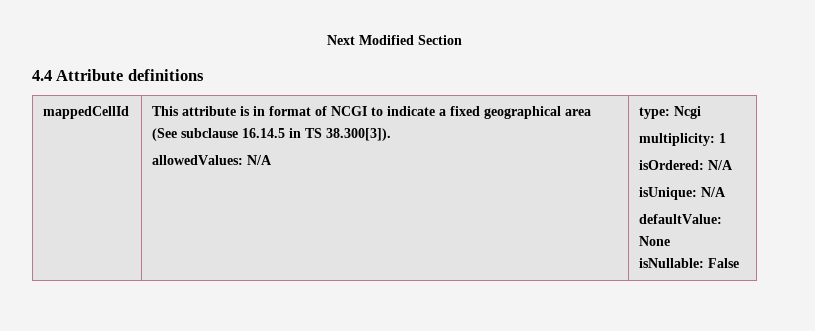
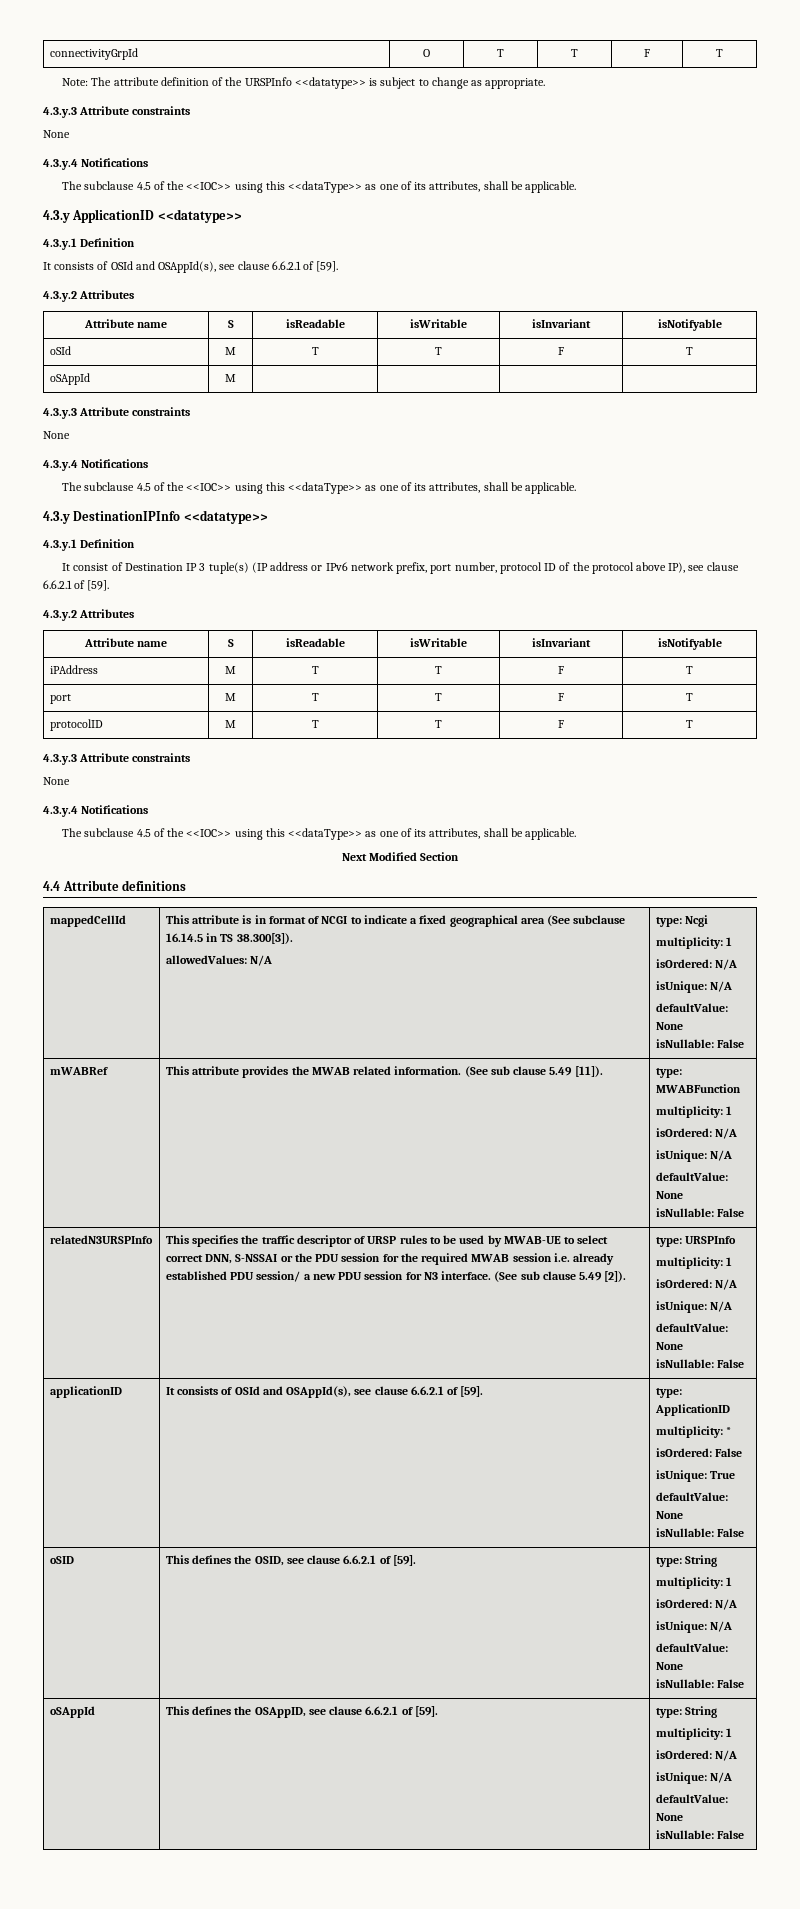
(327, 40) none -> [49,48,138,60] [423,49,430,57] [497,49,504,57] [571,49,578,57] [644,49,650,57] [716,49,723,57] [62,77,546,89] [43,106,191,118] [43,130,70,138] [43,158,149,170] [62,181,577,193] [43,209,242,223] [43,238,136,250] [43,261,339,273] [43,290,135,302] [83,319,168,328] [227,320,234,328] [285,319,345,328] [410,319,467,328] [532,319,591,328] [657,319,722,331] [49,346,71,355] [225,347,236,355] [311,347,319,355] [435,347,442,355] [558,347,564,355] [686,347,693,355] [49,373,90,385] [225,374,236,382] [43,407,191,419] [43,431,70,439] [43,459,149,471] [62,482,577,494] [43,510,268,524] [43,539,136,551] [62,562,739,574] [43,580,110,591] [43,609,135,621] [83,638,168,647] [227,639,234,647] [285,638,345,647] [410,638,467,647] [532,638,591,647] [657,638,722,650] [49,665,98,674] [225,666,236,674] [311,666,319,674] [435,666,442,674] [558,666,564,674] [686,666,693,674] [49,694,71,704] [225,693,236,701] [311,693,319,701] [435,693,442,701] [558,693,564,701] [686,693,693,701] [49,719,103,731] [225,720,236,728] [311,720,319,728] [435,720,442,728] [558,720,564,728] [686,720,693,728] [43,753,191,765] [43,777,70,785] [43,805,149,817] [62,828,577,840] connectivityGrpId | O | T | T | F | T // Note: The attribute definition of the URSPInfo <<datatype>> is subject to change as appropriate. // 4.3.y.3 Attribute constraints // None // 4.3.y.4 Notifications // The subclause 4.5 of the <<IOC>> using this <<dataType>> as one of its attributes, shall be applicable. // 4.3.y ApplicationID <<datatype>> // 4.3.y.1 Definition // It consists of OSId and OSAppId(s), see clause 6.6.2.1 of [59]. // 4.3.y.2 Attributes // Attribute name | S | isReadable | isWritable | isInvariant | isNotifyable // oSId | M | T | T | F | T // oSAppId | M | | | | // 4.3.y.3 Attribute constraints // None // 4.3.y.4 Notifications // The subclause 4.5 of the <<IOC>> using this <<dataType>> as one of its attributes, shall be applicable. // 4.3.y DestinationIPInfo <<datatype>> // 4.3.y.1 Definition // It consist of Destination IP 3 tuple(s) (IP address or IPv6 network prefix, port number, protocol ID of the protocol above IP), see clause 6.6.2.1 of [59]. // 4.3.y.2 Attributes // Attribute name | S | isReadable | isWritable | isInvariant | isNotifyable // iPAddress | M | T | T | F | T // port | M | T | T | F | T // protocolID | M | T | T | F | T // 4.3.y.3 Attribute constraints // None // 4.3.y.4 Notifications // The subclause 4.5 of the <<IOC>> using this <<dataType>> as one of its attributes, shall be applicable. //
(740, 263) none -> [49,1067,108,1075] [165,1066,603,1078] [655,1068,682,1078] [655,1084,741,1093] [655,1106,733,1118] [655,1128,738,1139] [655,1150,733,1162] [655,1172,728,1181] [655,1191,683,1199] [655,1208,745,1217] [49,1235,153,1244] [165,1235,609,1247] [165,1253,615,1265] [165,1271,627,1282] [655,1236,737,1247] [655,1257,733,1269] [655,1279,738,1290] [655,1301,733,1313] [655,1323,728,1332] [655,1342,683,1350] [655,1359,745,1368] [49,1386,122,1398] [165,1386,484,1398] [655,1388,682,1398] [654,1404,730,1416] [655,1426,732,1438] [655,1448,743,1457] [655,1470,736,1482] [655,1492,728,1501] [655,1511,683,1519] [655,1528,745,1537] [49,1556,74,1564] [165,1555,416,1566] [655,1555,718,1567] [655,1577,733,1589] [655,1599,738,1610] [655,1621,733,1633] [655,1643,728,1652] [655,1662,683,1670] [655,1679,745,1688] [49,1706,95,1718] [165,1706,438,1718] [655,1706,718,1718] [655,1728,733,1740] [655,1750,738,1761] [655,1772,733,1784] [655,1794,728,1803] [655,1813,683,1821] [655,1830,745,1839] // mWABRef | This attribute provides the MWAB related information. (See sub clause 5.49 [11]). | type: MWABFunction // multiplicity: 1 // isOrdered: N/A // isUnique: N/A // defaultValue: None // isNullable: False // relatedN3URSPInfo | This specifies the traffic descriptor of URSP rules to be used by MWAB-UE to select correct DNN, S-NSSAI or the PDU session for the required MWAB session i.e. already established PDU session/ a new PDU session for N3 interface. (See sub clause 5.49 [2]). | type: URSPInfo // multiplicity: 1 // isOrdered: N/A // isUnique: N/A // defaultValue: None // isNullable: False // applicationID | It consists of OSId and OSAppId(s), see clause 6.6.2.1 of [59]. | type: ApplicationID // multiplicity: * // isOrdered: False // isUnique: True // defaultValue: None // isNullable: False // oSID | This defines the OSID, see clause 6.6.2.1 of [59]. | type: String // multiplicity: 1 // isOrdered: N/A // isUnique: N/A // defaultValue: None // isNullable: False // oSAppId | This defines the OSAppID, see clause 6.6.2.1 of [59]. | type: String // multiplicity: 1 // isOrdered: N/A // isUnique: N/A // defaultValue: None // isNullable: False

